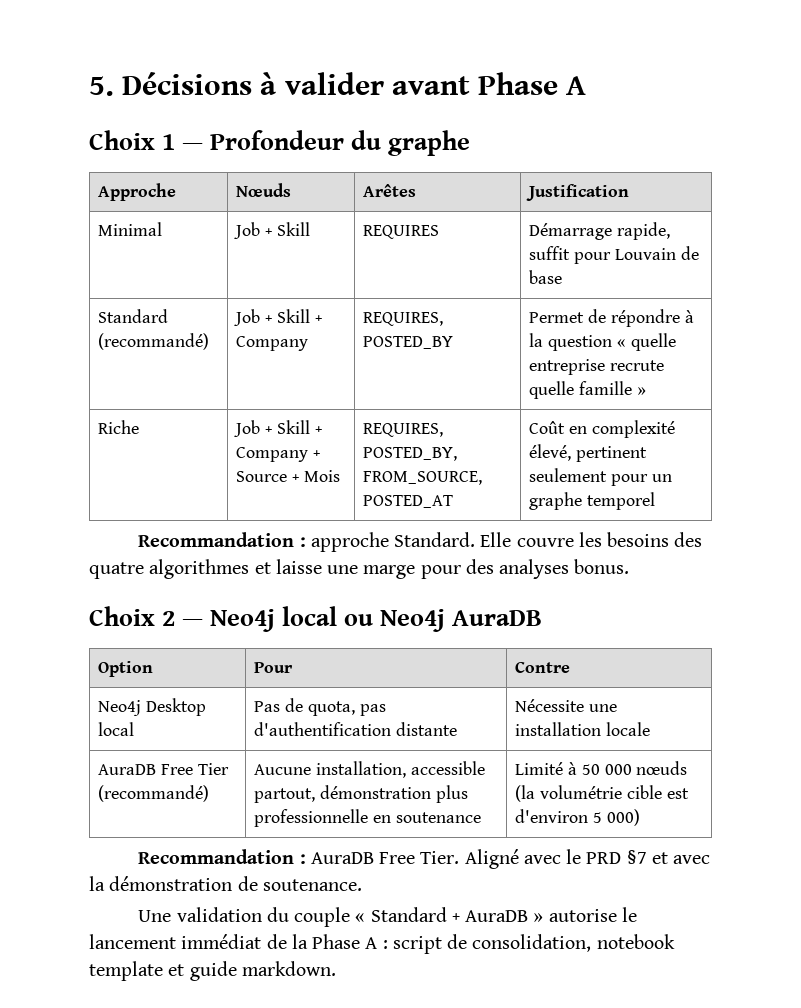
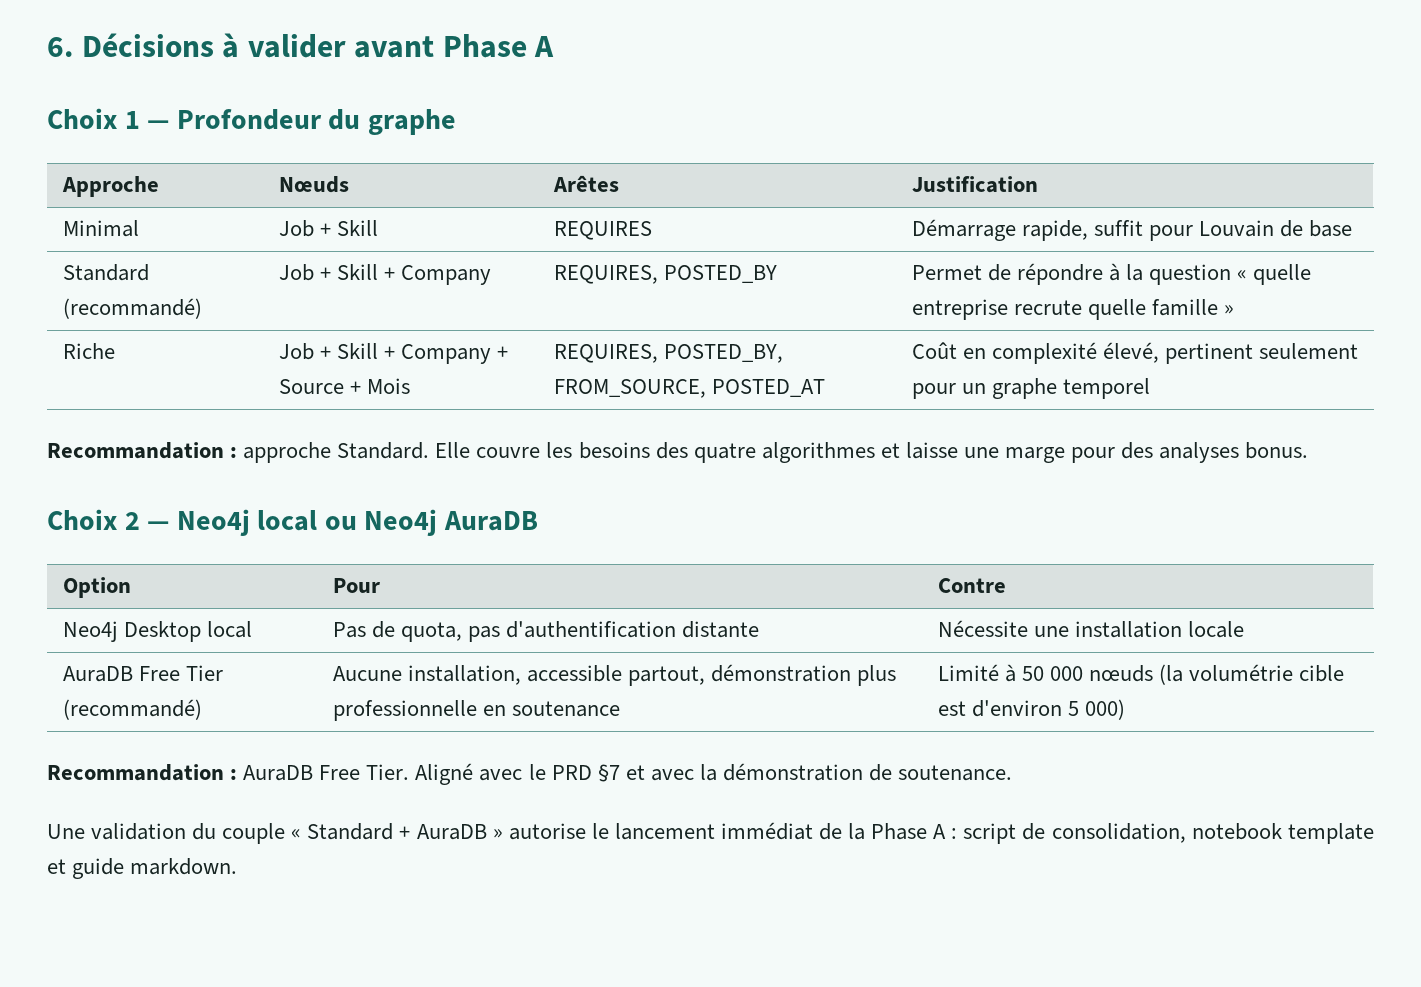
[89,76,114,96] 5. -> [47,37,73,57] 6.

